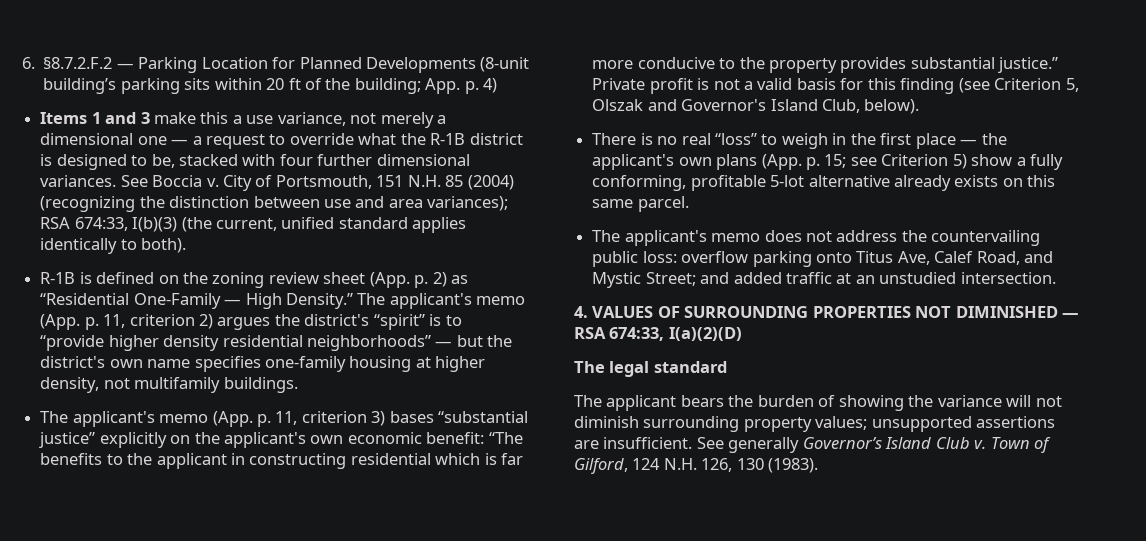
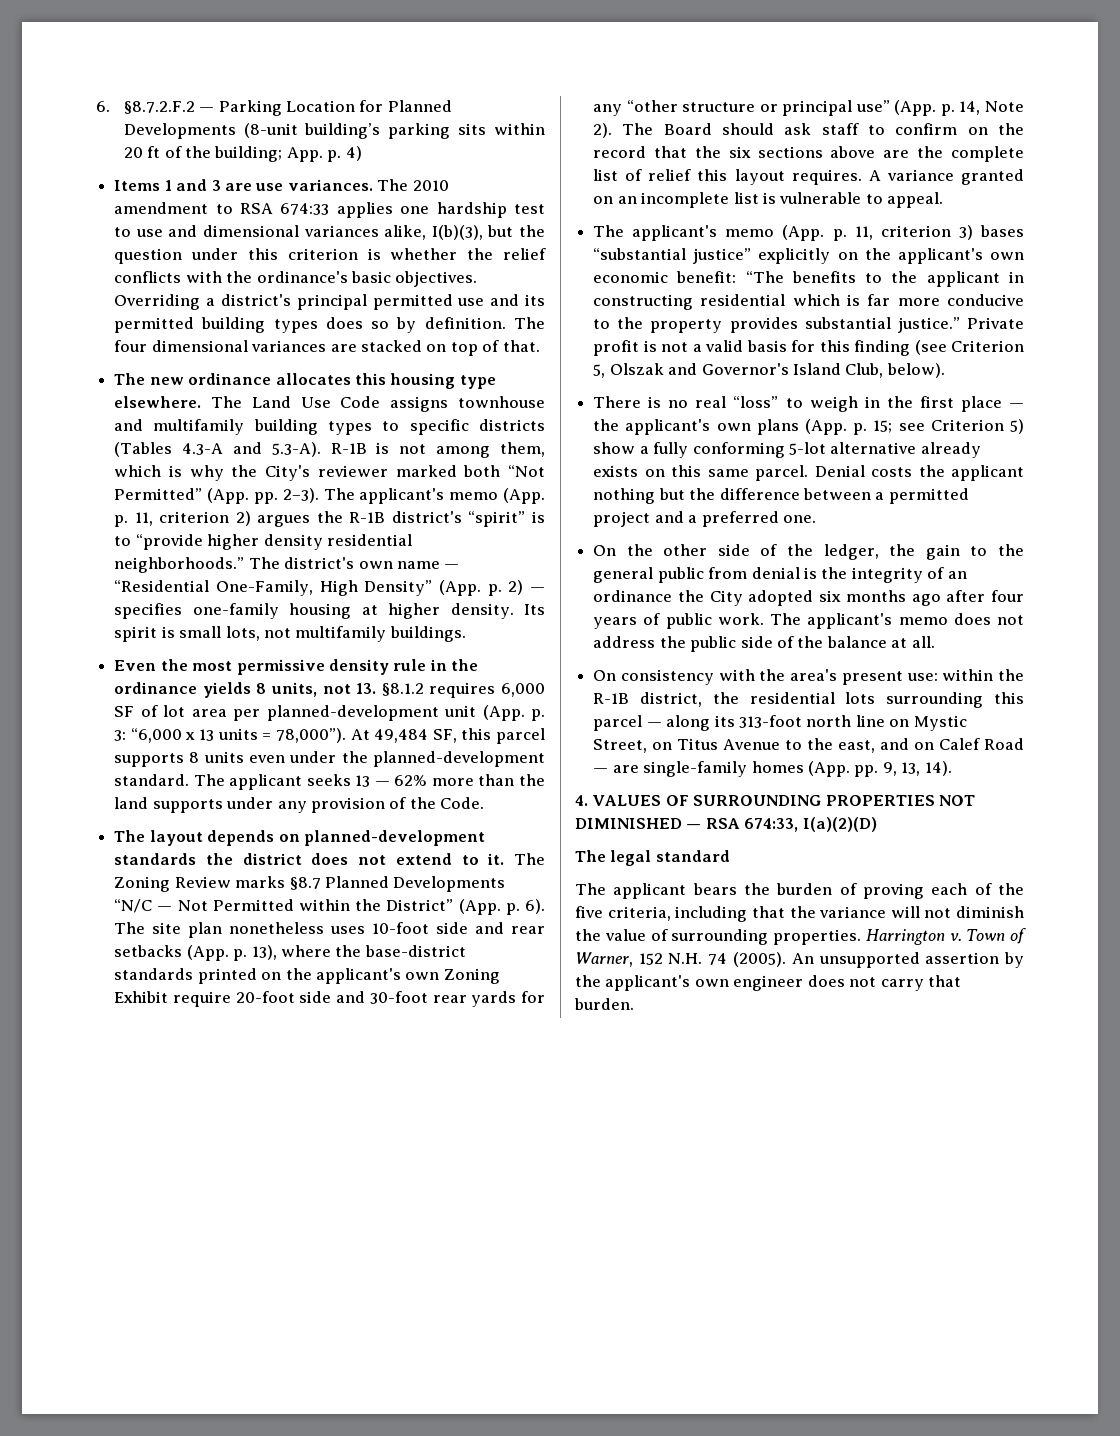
[153,112,447,128] [40,133,523,149] [40,154,470,170] [40,175,514,191] [40,196,509,212] [40,217,467,233] [40,238,187,254] [40,272,469,288] [40,293,353,309] make this a use variance, not merely a dimensional one — a request to override what the R-1B district is designed to be, stacked with four further dimensional variances. See Boccia v. City of Portsmouth, 151 N.H. 85 (2004) (recognizing the distinction between use and area variances); RSA 674:33, I(b)(3) (the current, unified standard applies identically to both). // R-1B is defined on the zoning review sheet (App. p. 2) as “Residential One-Family — High Density.” -> [224,179,449,191] [114,202,545,218] [114,225,545,240] [114,248,546,264] [114,271,478,287] [114,294,545,310] [114,317,545,333] [114,340,540,356] [114,373,496,389] [114,396,545,412] [114,419,545,435] [114,442,545,458] [114,465,545,481] [114,488,319,504] are use variances. The 2010 amendment to RSA 674:33 applies one hardship test to use and dimensional variances alike, I(b)(3), but the question under this criterion is whether the relief conflicts with the ordinance's basic objectives. Overriding a district's principal permitted use and its permitted building types does so by definition. The four dimensional variances are stacked on top of that. // The new ordinance allocates this housing type elsewhere. The Land Use Code assigns townhouse and multifamily building types to specific districts (Tables 4.3-A and 5.3-A). R-1B is not among them, which is why the City's reviewer marked both “Not Permitted” (App. pp. 2–3).
(300, 320) none -> [349,512,386,523] R-1B
[306,335,513,351] [40,356,191,368] neighborhoods” — but the district's own name -> [114,557,460,573] [114,580,545,596] neighborhoods.” The district's own name — “Residential One-Family, High Density” (App. p. 2) —
[40,377,298,393] density, not multifamily buildings. -> [450,603,545,619] [114,626,466,642] [114,659,479,675] [114,682,545,698] [114,705,545,721] [114,728,545,744] [114,751,545,767] [114,774,545,790] [114,797,485,813] [114,830,485,846] [114,853,545,865] [114,876,506,892] [114,899,546,915] [114,922,545,938] [114,945,466,961] [114,968,500,984] [114,991,545,1007] [593,100,1024,116] [593,123,1024,138] [593,146,1024,162] [593,169,1024,185] [593,192,944,208] density. Its spirit is small lots, not multifamily buildings. // Even the most permissive density rule in the ordinance yields 8 units, not 13. §8.1.2 requires 6,000 SF of lot area per planned-development unit (App. p. 3: “6,000 x 13 units = 78,000”). At 49,484 SF, this parcel supports 8 units even under the planned-development standard. The applicant seeks 13 — 62% more than the land supports under any provision of the Code. // The layout depends on planned-development standards the district does not extend to it. The Zoning Review marks §8.7 Planned Developments “N/C — Not Permitted within the District” (App. p. 6). The site plan nonetheless uses 10-foot side and rear setbacks (App. p. 13), where the base-district standards printed on the applicant's own Zoning Exhibit require 20-foot side and 30-foot rear yards for any “other structure or principal use” (App. p. 14, Note 2). The Board should ask staff to confirm on the record that the six sections above are the complete list of relief this layout requires. A variance granted on an incomplete list is vulnerable to appeal.
[592,175,766,191] conforming, profitable -> [692,442,785,458] conforming
(689, 204) // -> [814,465,1024,481] [593,488,969,504] [593,511,816,527] [593,544,1025,560] [593,567,967,583] [593,590,1024,606] [593,613,764,629] Denial costs the applicant nothing but the difference between a permitted project and a preferred one. // On the other side of the ledger, the gain to the general public from denial is the integrity of an ordinance the City adopted six months ago after four years of public work.
[931,230,1041,246] [592,251,1054,267] [592,272,1056,288] countervailing public loss: overflow parking onto Titus Ave, Calef Road, and Mystic Street; and added traffic at an unstudied intersection. -> [690,636,935,652] [593,669,1024,685] [593,692,1024,708] [593,715,967,731] [593,738,1024,753] [593,761,952,777] public side of the balance at all. // On consistency with the area's present use: within the R-1B district, the residential lots surrounding this parcel — along its 313-foot north line on Mystic Street, on Titus Avenue to the east, and on Calef Road — are single-family homes (App. pp. 9, 13, 14).
[838,395,904,411] showing -> [863,883,1024,899] [575,906,785,922] proving each of the five criteria, including that
[643,416,1056,432] [574,437,1052,453] [574,458,819,474] surrounding property values; unsupported assertions are insufficient. See generally Governor’s Island Club v. Town of Gilford, 124 N.H. 126, 130 (1983). -> [575,928,1026,945] [575,952,1024,968] [575,975,962,991] [574,998,634,1010] the value of surrounding properties. Harrington v. Town of Warner, 152 N.H. 74 (2005). An unsupported assertion by the applicant's own engineer does not carry that burden.

